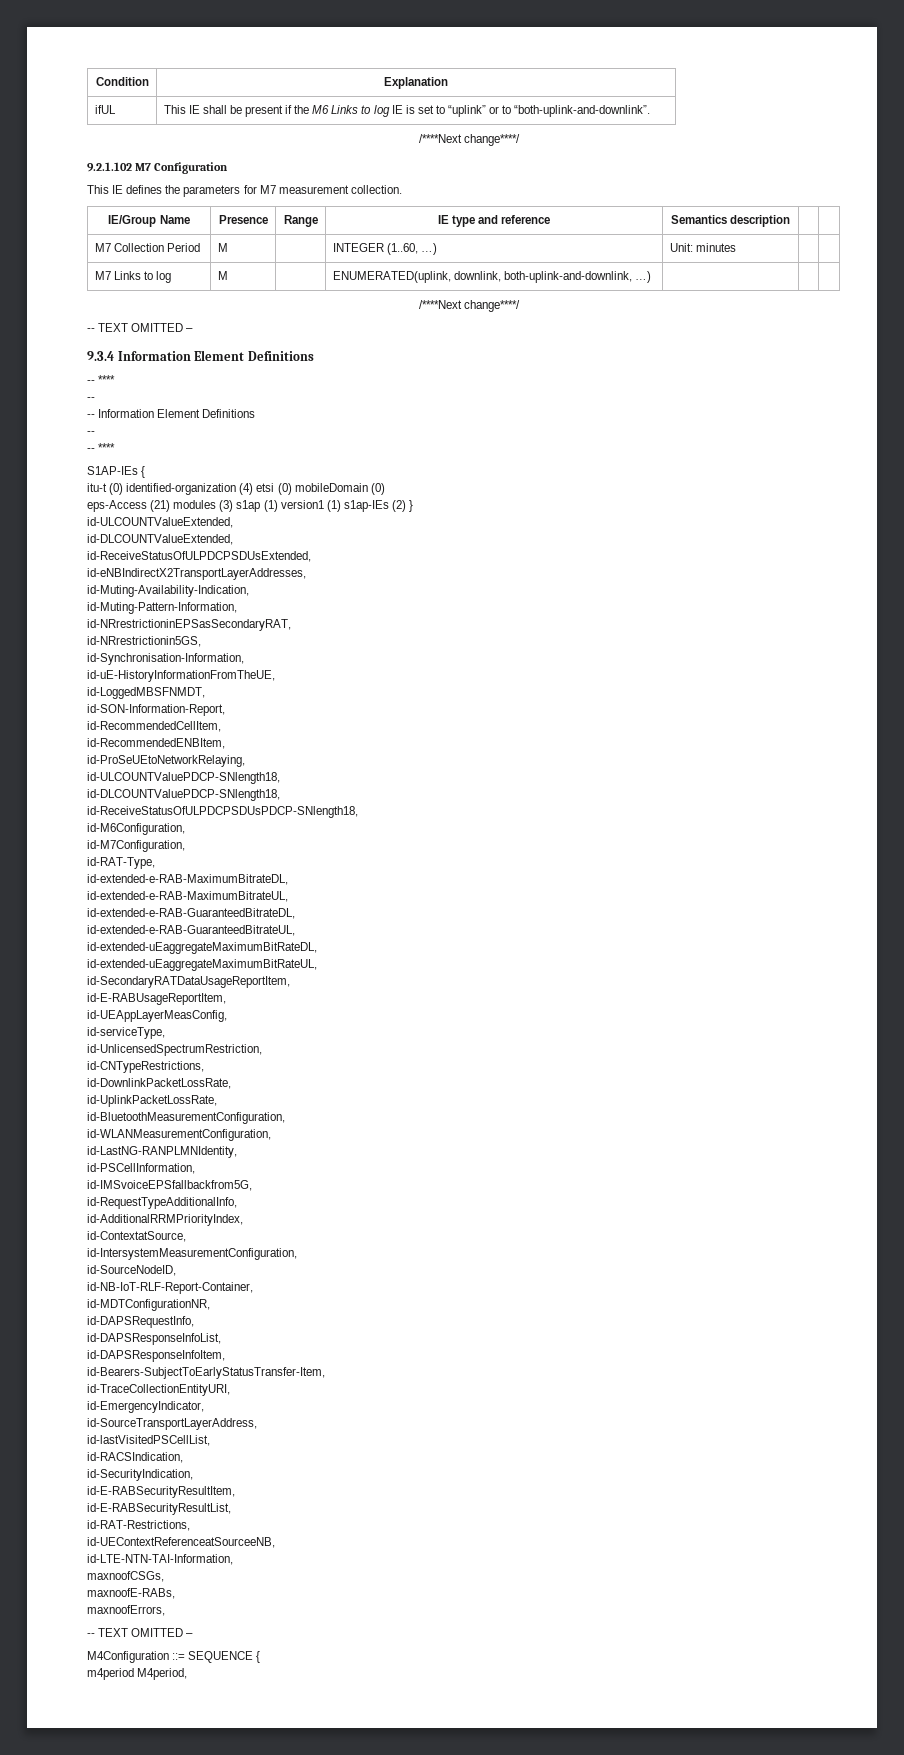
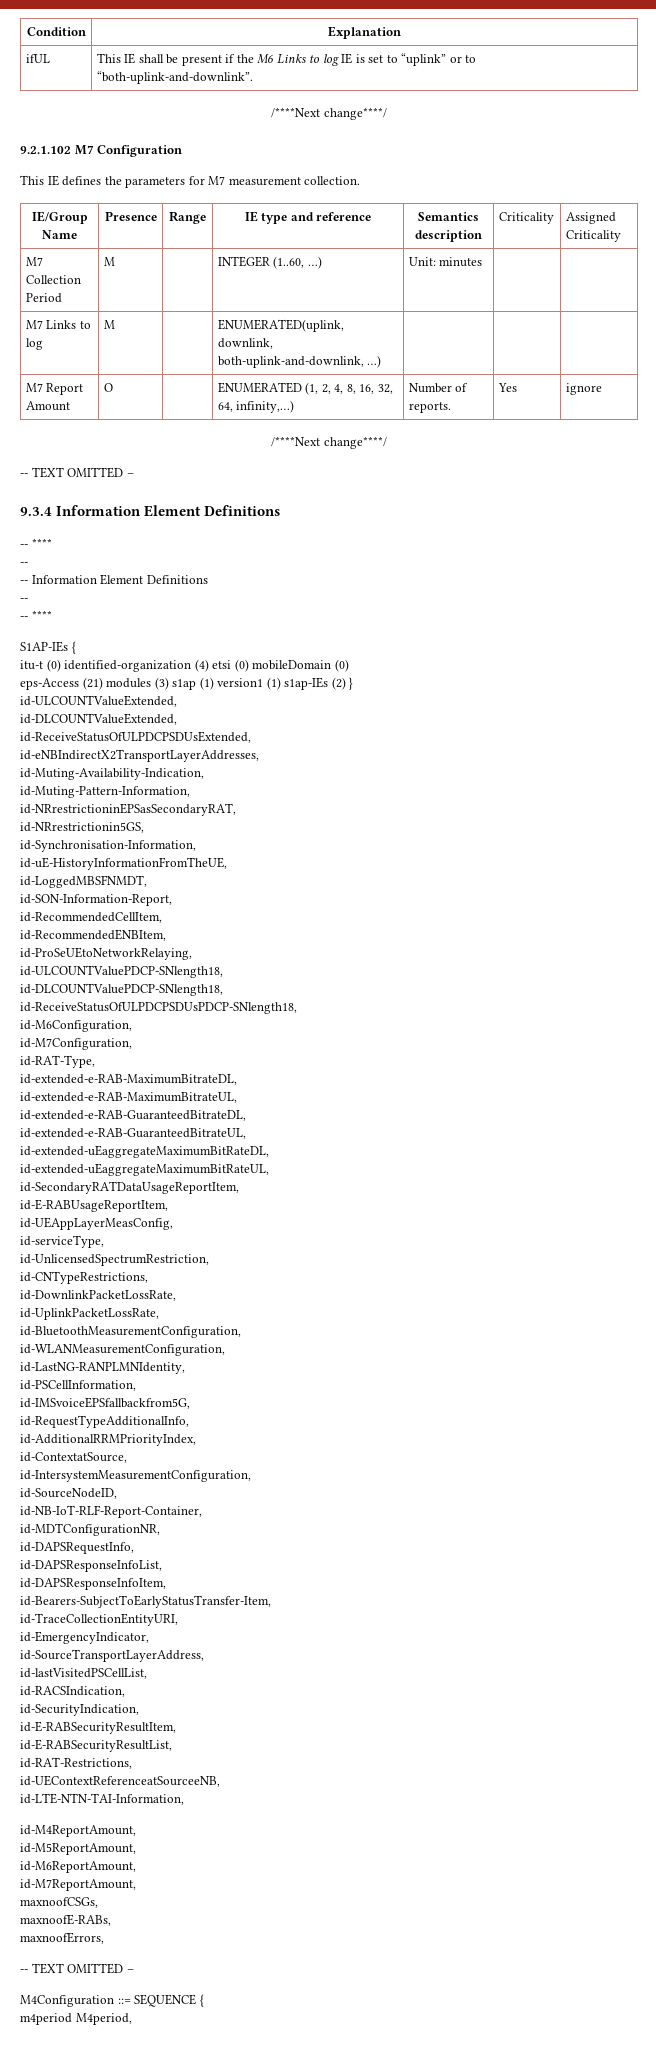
(791, 221) | -> [498,212,554,224] [565,212,616,224] [565,230,621,242] Criticality | Assigned Criticality
(651, 277) none -> [25,383,84,395] [25,401,70,411] [103,383,113,392] [217,382,393,395] [217,400,295,413] [408,383,469,393] [408,402,451,413] [497,383,517,392] [565,383,602,395] // M7 Report Amount | O | | ENUMERATED (1, 2, 4, 8, 16, 32, 64, infinity,…) | Number of reports. | Yes | ignore
(233, 1559) none -> [20,1825,136,1837] [20,1843,136,1855] [20,1861,136,1873] [20,1879,136,1891] // id-M4ReportAmount, // id-M5ReportAmount, // id-M6ReportAmount, // id-M7ReportAmount,

